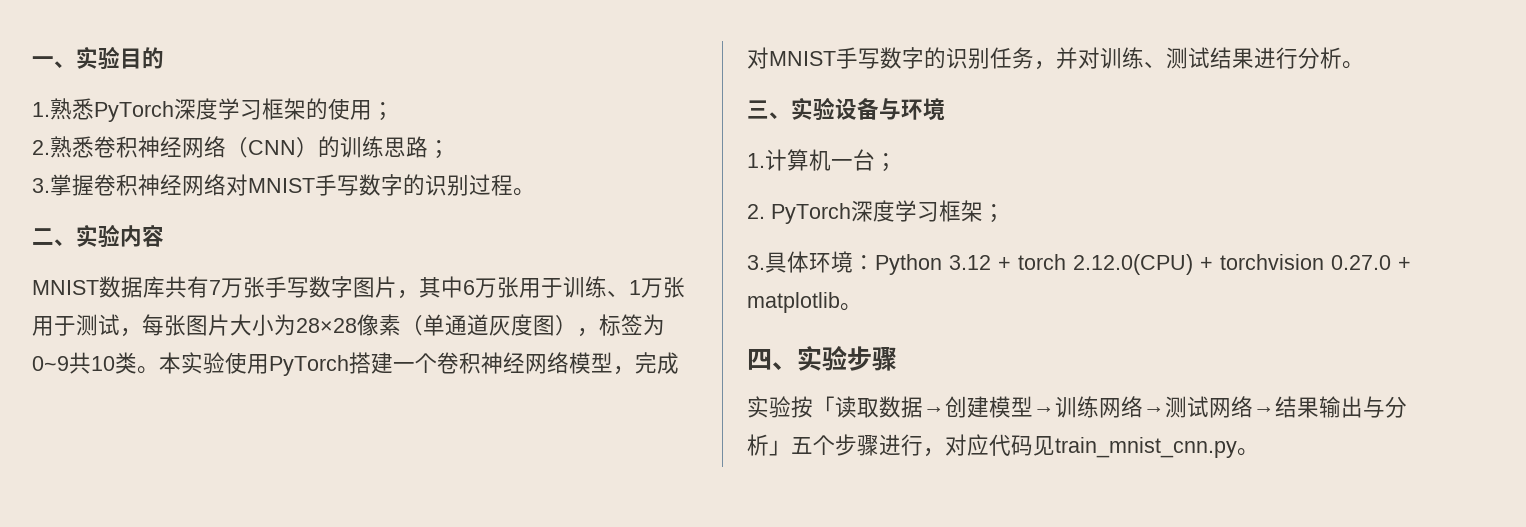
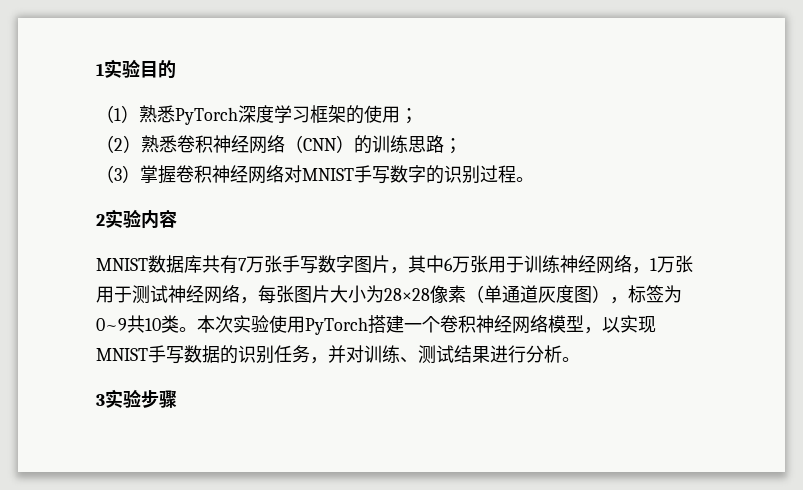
[32,56,76,68] 一、 -> [96,63,104,76] 1
[32,102,50,117] 1. -> [96,105,139,123] （1）
[32,140,50,155] 2. -> [96,135,141,153] （2）
[32,178,50,193] 3. -> [96,165,140,183] （3）
[32,228,76,246] 二、 -> [96,214,105,226] 2
[607,290,629,297] 、 -> [560,255,650,274] 神经网络，
(120, 325) none -> [168,285,240,304] 神经网络
(181, 363) none -> [215,315,233,333] 次
[635,352,679,374] [747,47,924,69] 完成对MNIST手写数字 -> [602,315,656,333] [96,345,220,364] 以实现MNIST手写数据
[747,97,945,120] [747,149,897,172] [747,200,1005,224] [747,251,1411,275] [747,292,862,313] [747,346,897,371] [747,396,1407,418] [747,434,1259,458] 三、实验设备与环境 // 1.计算机一台； // 2. PyTorch深度学习框架； // 3.具体环境：Python 3.12 + torch 2.12.0(CPU) + torchvision 0.27.0 + matplotlib。 // 四、实验步骤 // 实验按「读取数据→创建模型→训练网络→测试网络→结果输出与分析」五个步骤进行，对应代码见train_mnist_cnn.py。 -> [96,389,177,408] 3实验步骤

